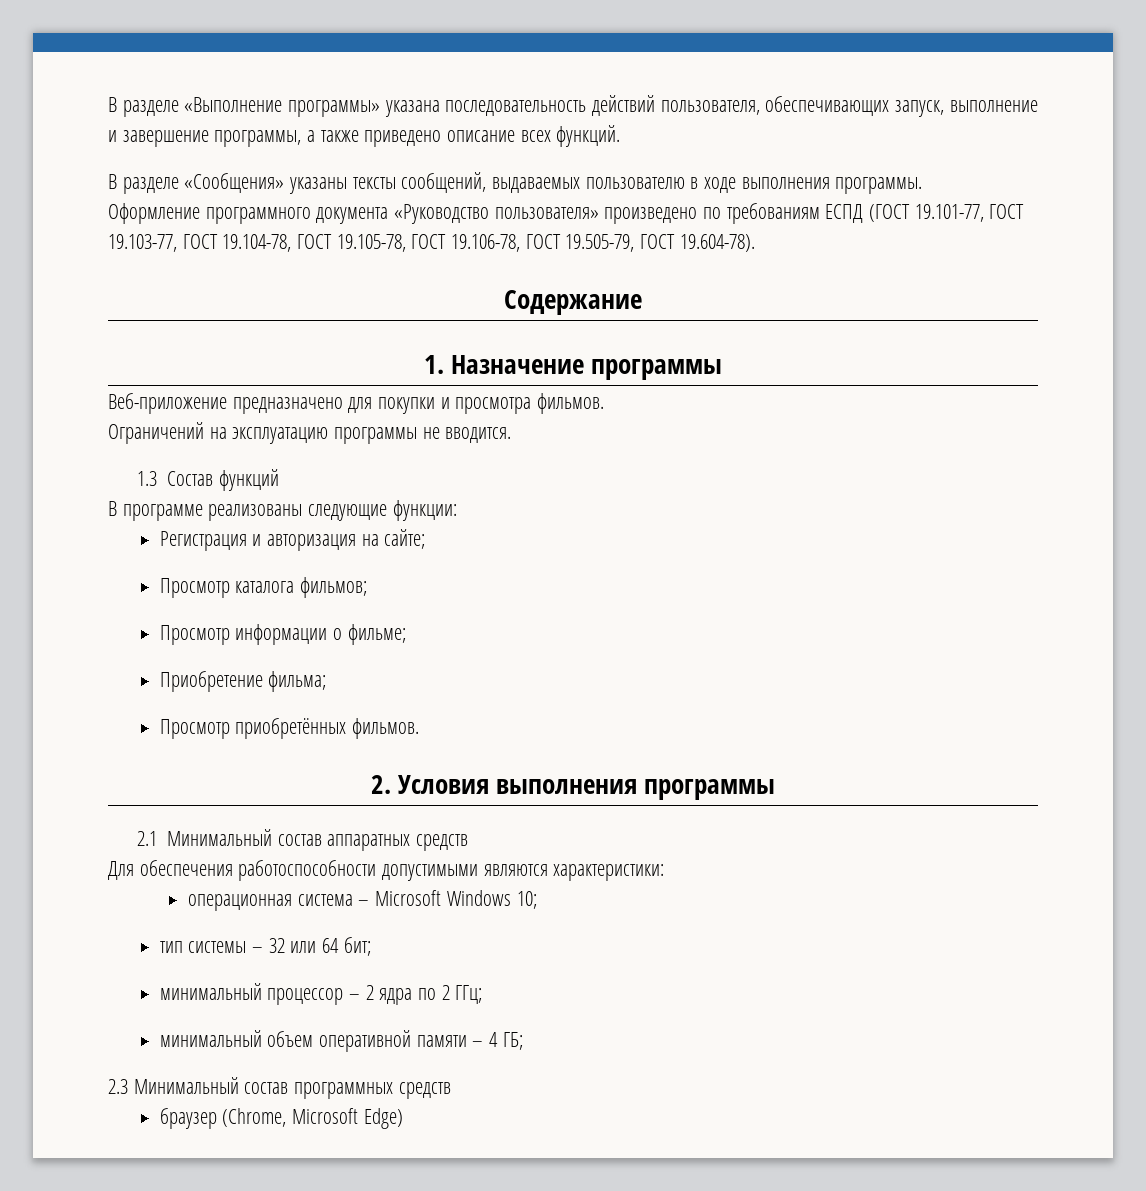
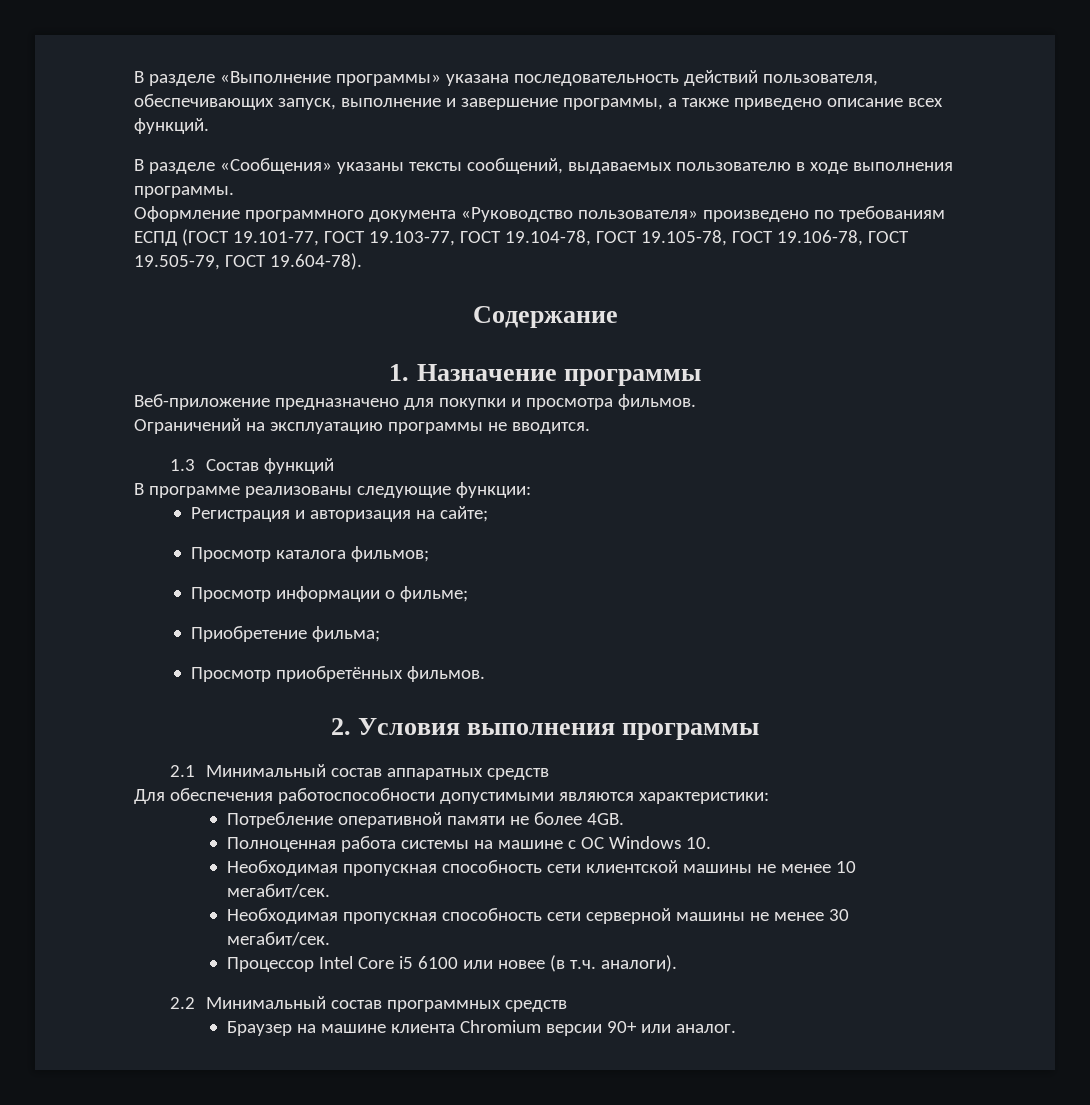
[188,890,537,911] [159,937,371,956] [159,983,483,1005] [159,1030,523,1052] [108,1077,451,1099] [159,1108,403,1129] операционная система – Microsoft Windows 10; // тип системы – 32 или 64 бит; // минимальный процессор – 2 ядра по 2 ГГц; // минимальный объем оперативной памяти – 4 ГБ; // 2.3 Минимальный состав программных средств // браузер (Chrome, Microsoft Edge) -> [226,812,624,828] [226,836,711,852] [226,860,856,876] [226,884,330,898] [226,908,849,924] [226,932,330,946] [226,955,677,972] [170,996,568,1012] [226,1020,736,1036] Потребление оперативной памяти не более 4GB. // Полноценная работа системы на машине с ОС Windows 10. // Необходимая пропускная способность сети клиентской машины не менее 10 мегабит/сек. // Необходимая пропускная способность сети серверной машины не менее 30 мегабит/сек. // Процессор Intel Core i5 6100 или новее (в т.ч. аналоги). // 2.2 Минимальный состав программных средств // Браузер на машине клиента Chromium версии 90+ или аналог.

